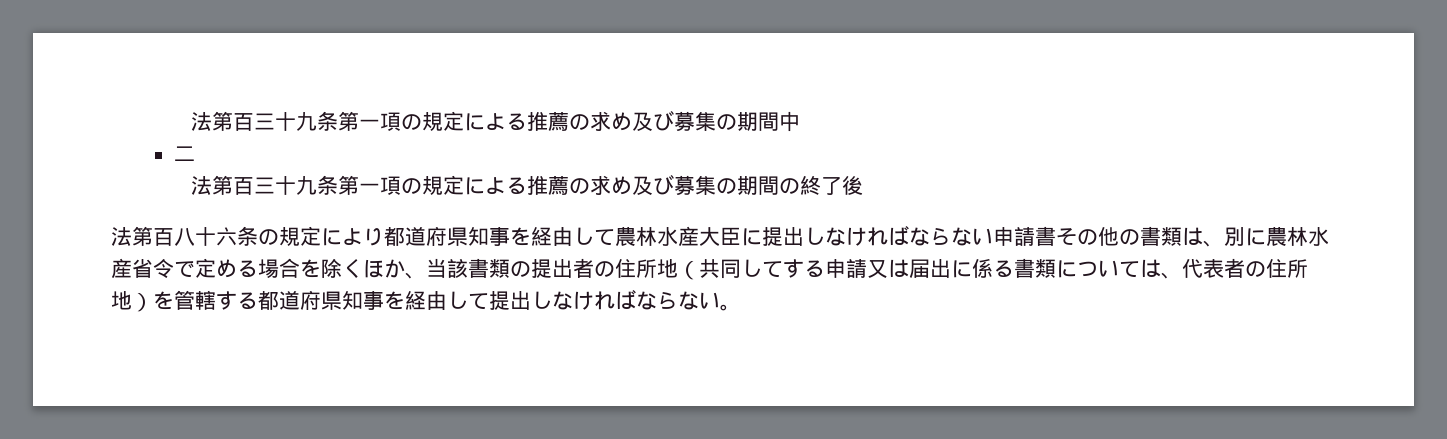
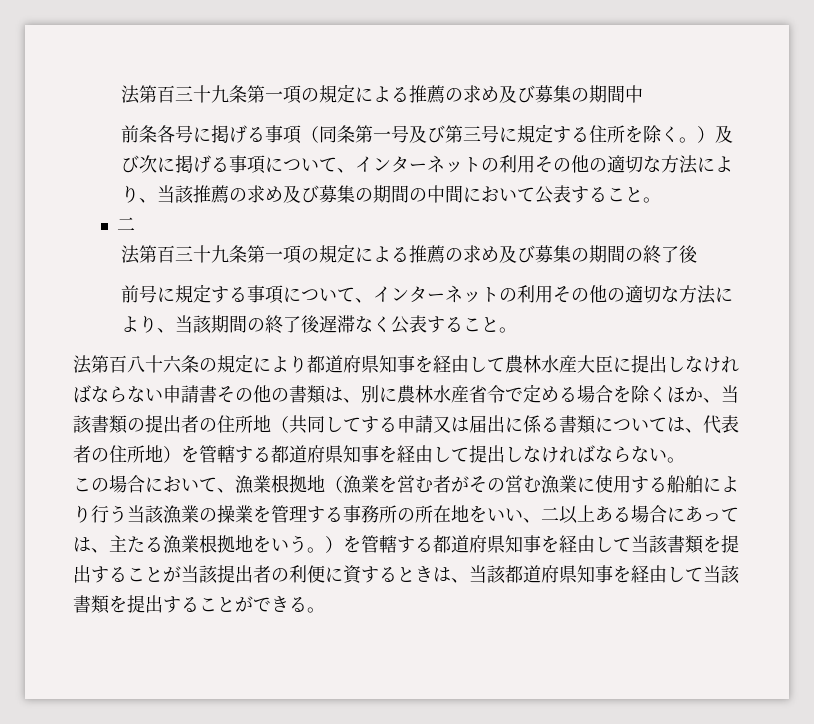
(800, 121) none -> [121,124,734,144] [121,155,734,174] [121,185,662,204] // 前条各号に掲げる事項（同条第一号及び第三号に規定する住所を除く。）及び次に掲げる事項について、インターネットの利用その他の適切な方法により、当該推薦の求め及び募集の期間の中間において公表すること。
(863, 185) none -> [121,284,734,304] [121,315,518,334] // 前号に規定する事項について、インターネットの利用その他の適切な方法により、当該期間の終了後遅滞なく公表すること。
(741, 307) none -> [73,475,739,494] [73,505,739,524] [73,535,739,554] [73,565,740,584] [73,595,325,614] // この場合において、漁業根拠地（漁業を営む者がその営む漁業に使用する船舶により行う当該漁業の操業を管理する事務所の所在地をいい、二以上ある場合にあっては、主たる漁業根拠地をいう。）を管轄する都道府県知事を経由して当該書類を提出することが当該提出者の利便に資するときは、当該都道府県知事を経由して当該書類を提出することができる。

